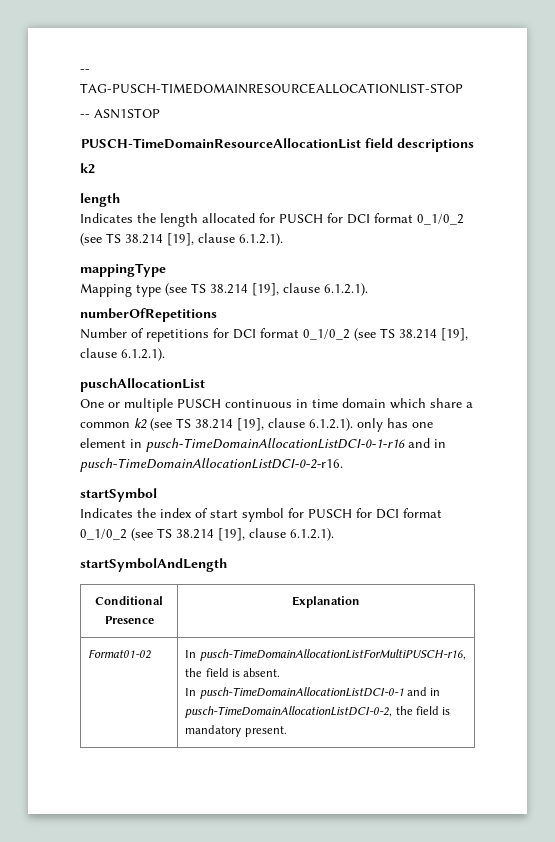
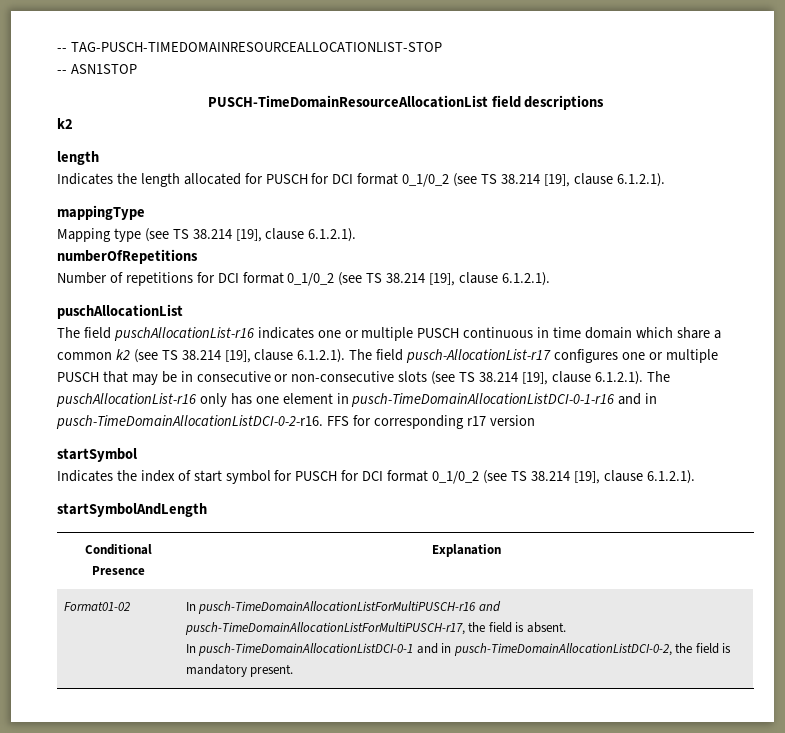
[80,399,104,408] One -> [57,327,341,341] The field puschAllocationList-r16 indicates one
(353, 424) none -> [349,349,718,363] [57,371,670,385] [56,393,197,407] The field pusch-AllocationList-r17 configures one or multiple PUSCH that may be in consecutive or non-consecutive slots (see TS 38.214 [19], clause 6.1.2.1). The puschAllocationList-r16
(343, 465) none -> [326,415,535,429] FFS for corresponding r17 version
[199,649,466,661] pusch-TimeDomainAllocationListForMultiPUSCH-r16, -> [198,601,501,614] [184,622,465,635] pusch-TimeDomainAllocationListForMultiPUSCH-r16 and pusch-TimeDomainAllocationListForMultiPUSCH-r17,

